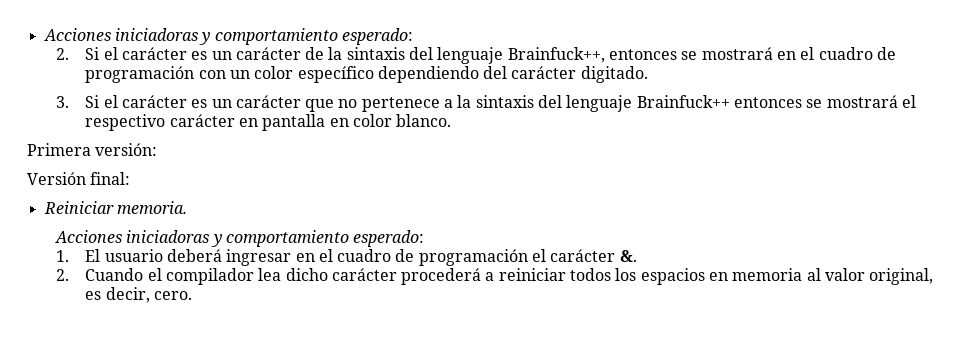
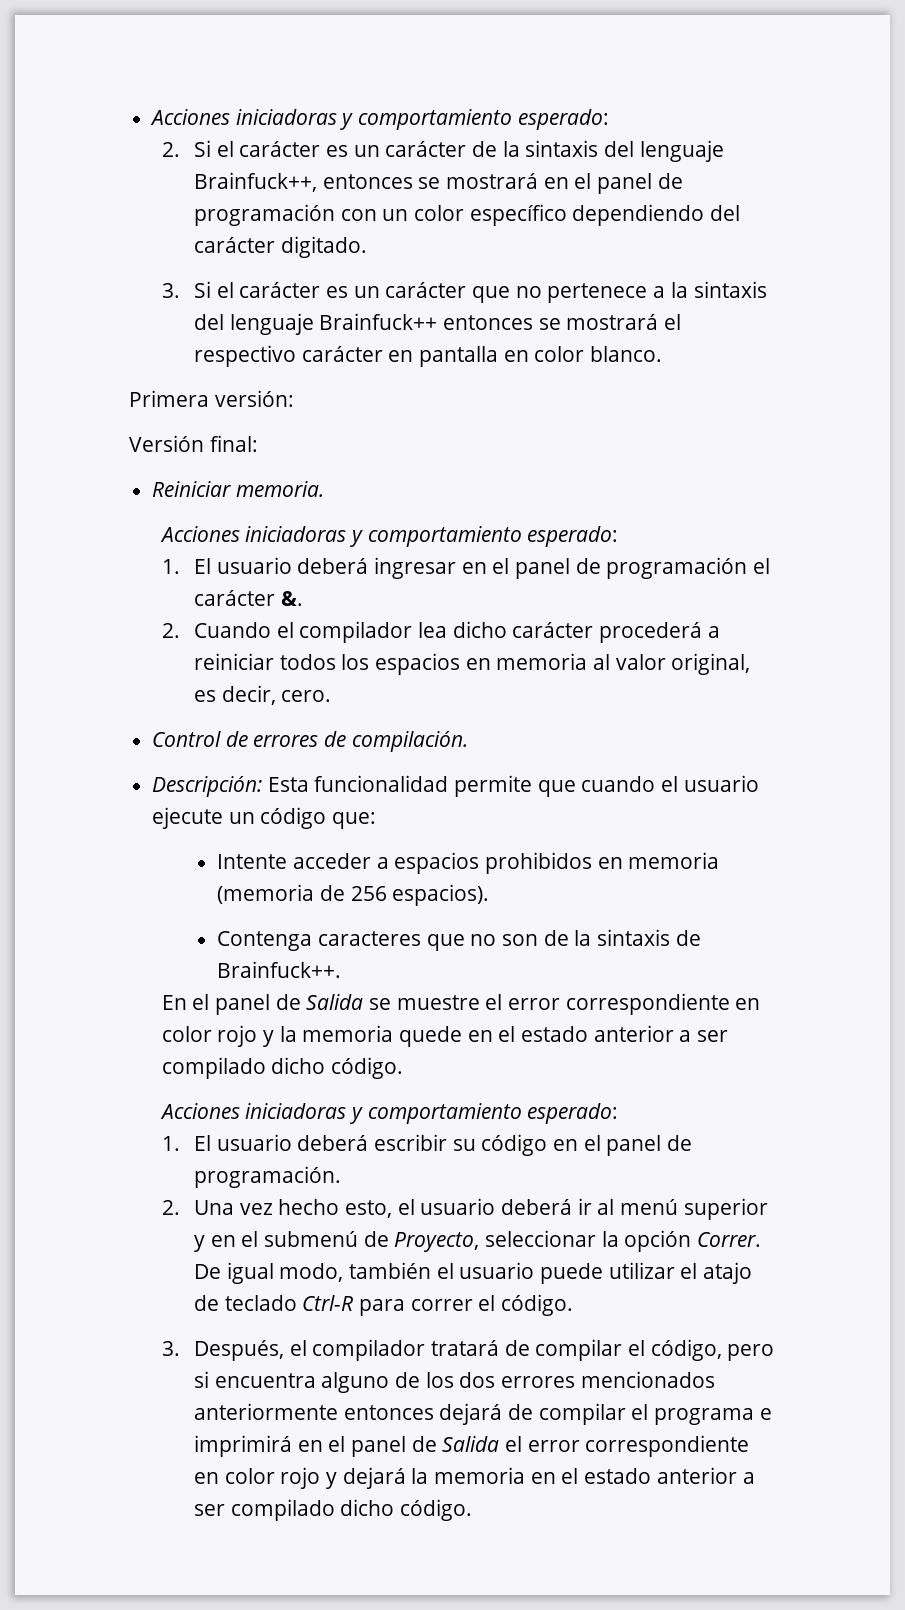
[818,47,873,60] cuadro -> [597,173,653,194] panel
[337,249,392,262] cuadro -> [515,558,571,579] panel
(192, 295) none -> [152,731,468,752] [152,775,759,797] [152,807,377,829] [217,852,720,874] [217,884,490,906] [217,929,701,951] [217,961,342,978] [161,993,761,1015] [161,1025,728,1047] [161,1057,403,1079] [159,1103,619,1124] [161,1134,693,1156] [194,1166,342,1188] [161,1198,768,1220] [194,1230,762,1252] [194,1262,753,1284] [194,1294,574,1316] [161,1339,775,1361] [194,1371,715,1393] [194,1403,772,1425] [194,1435,750,1457] [194,1467,755,1489] [194,1499,473,1521] // Control de errores de compilación. // Descripción: Esta funcionalidad permite que cuando el usuario ejecute un código que: // Intente acceder a espacios prohibidos en memoria (memoria de 256 espacios). // Contenga caracteres que no son de la sintaxis de Brainfuck++. // En el panel de Salida se muestre el error correspondiente en color rojo y la memoria quede en el estado anterior a ser compilado dicho código. // Acciones iniciadoras y comportamiento esperado: // 1. El usuario deberá escribir su código en el panel de programación. // 2. Una vez hecho esto, el usuario deberá ir al menú superior y en el submenú de Proyecto, seleccionar la opción Correr. De igual modo, también el usuario puede utilizar el atajo de teclado Ctrl-R para correr el código. // 3. Después, el compilador tratará de compilar el código, pero si encuentra alguno de los dos errores mencionados anteriormente entonces dejará de compilar el programa e imprimirá en el panel de Salida el error correspondiente en color rojo y dejará la memoria en el estado anterior a ser compilado dicho código.

